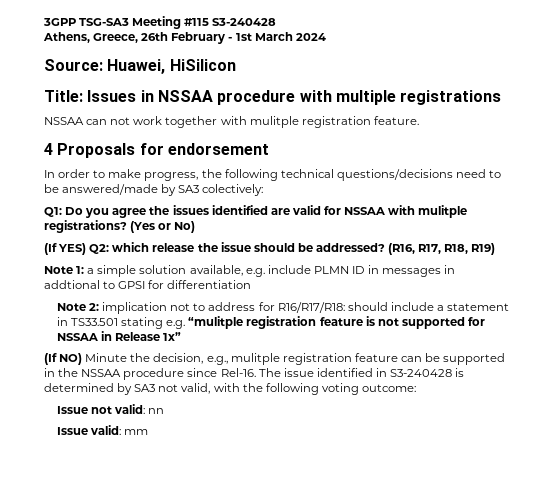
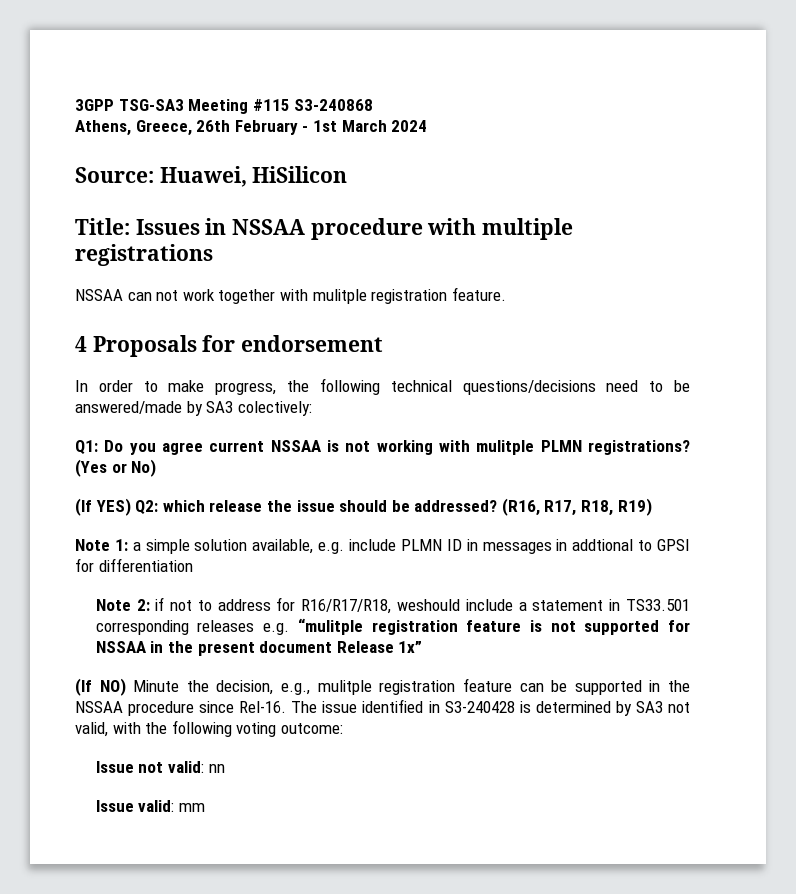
[212,18,277,26] S3-240428 -> [294,99,374,111] S3-240868
[149,205,468,218] the issues identified are valid for NSSAA with mulitple -> [209,440,582,455] current NSSAA is not working with mulitple PLMN
[102,302,168,314] implication -> [155,597,165,611] if
[277,302,388,313] R16/R17/R18: should -> [301,599,461,614] R16/R17/R18, weshould
[121,317,164,329] stating -> [95,620,255,635] corresponding releases
(113, 336) none -> [167,641,333,656] the present document

